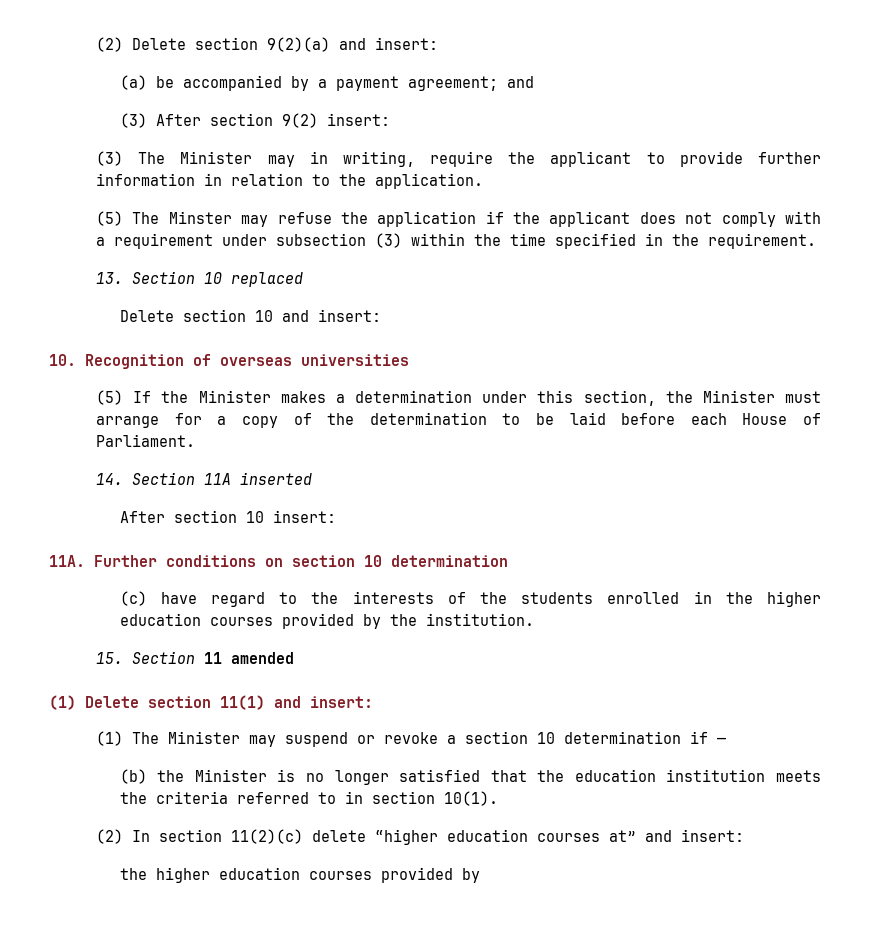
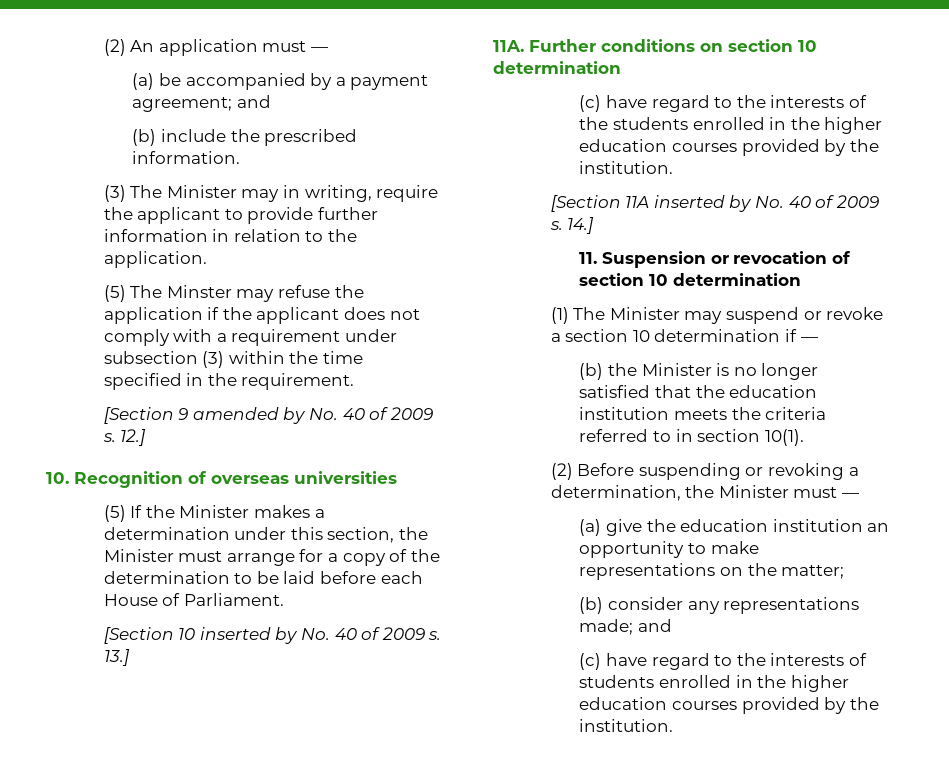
[96,37,439,52] (2) Delete section 9(2)(a) and insert: -> [103,39,328,56] (2) An application must —
[119,113,390,128] (3) After section 9(2) insert: -> [132,129,358,146] [132,151,241,164] (b) include the prescribed information.
[96,271,304,287] [119,309,381,322] 13. Section 10 replaced // Delete section 10 and insert: -> [103,407,433,424] [102,429,147,446] [Section 9 amended by No. 40 of 2009 s. 12.]
[96,472,313,485] [119,510,336,523] 14. Section 11A inserted // After section 10 insert: -> [103,627,442,644] [103,649,130,666] [Section 10 inserted by No. 40 of 2009 s. 13.]
[96,651,295,664] [49,695,373,710] 15. Section 11 amended // (1) Delete section 11(1) and insert: -> [550,195,879,212] [549,217,595,234] [579,251,851,268] [579,273,801,286] [Section 11A inserted by No. 40 of 2009 s. 14.] // 11. Suspension or revocation of section 10 determination
[132,829,745,845] [119,867,480,883] In section 11(2)(c) delete “higher education courses at” and insert: // the higher education courses provided by -> [577,463,859,480] [550,485,859,501] [579,519,890,536] [579,541,759,558] [579,563,845,580] [579,597,860,614] [579,619,672,635] [579,653,867,670] [579,675,849,692] [579,697,879,714] [579,719,674,732] Before suspending or revoking a determination, the Minister must — // (a) give the education institution an opportunity to make representations on the matter; // (b) consider any representations made; and // (c) have regard to the interests of students enrolled in the higher education courses provided by the institution.

